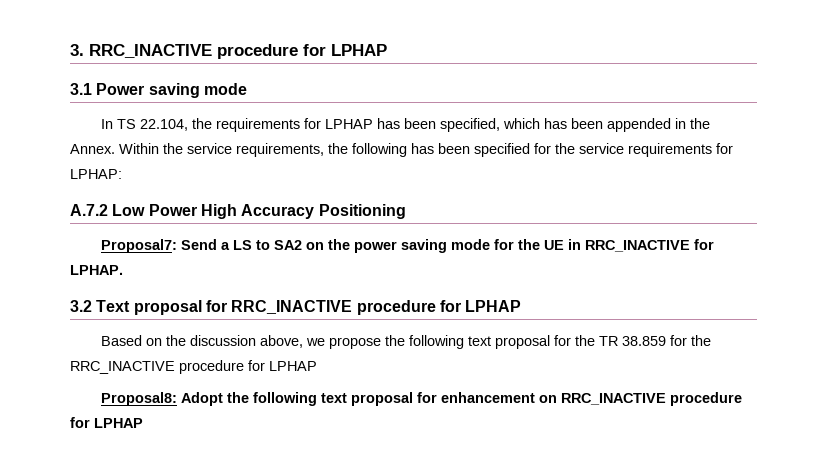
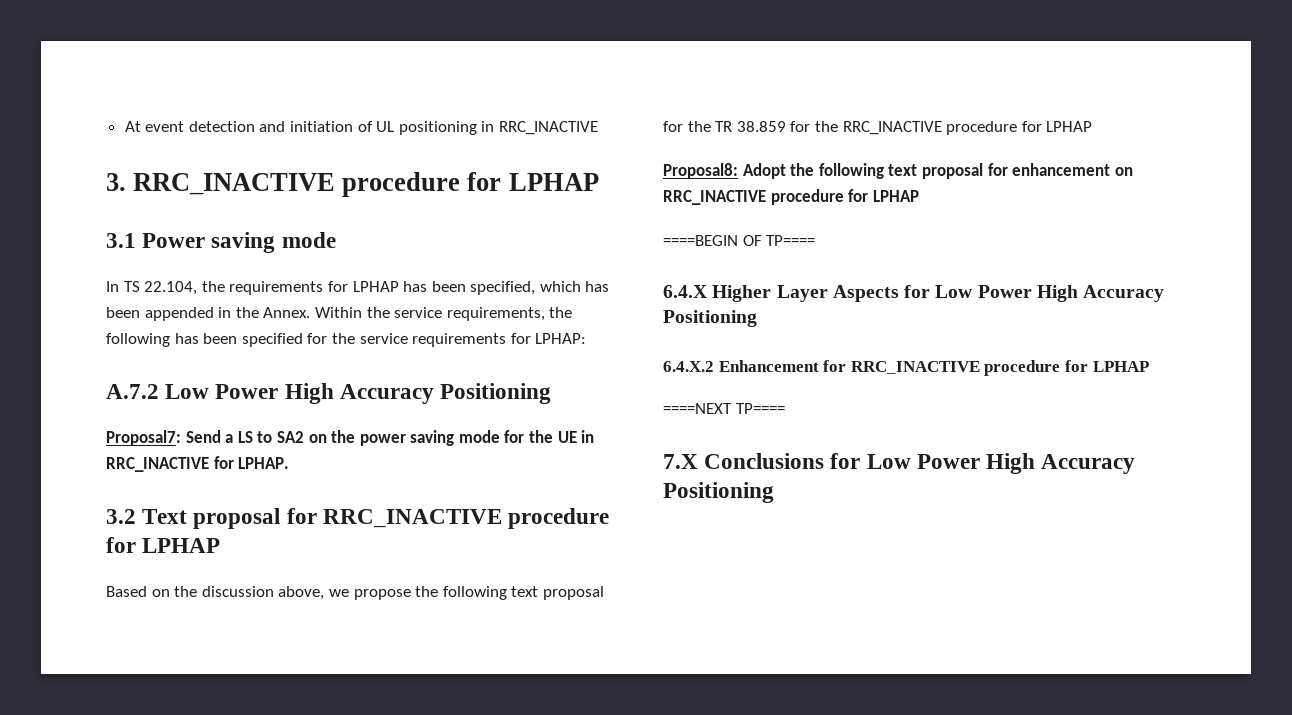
(70, 50) none -> [124,121,599,135] At event detection and initiation of UL positioning in RRC_INACTIVE //
(143, 423) none -> [663,235,816,246] [663,285,1165,302] [663,310,757,327] [663,360,1149,376] [663,403,785,414] [663,453,1136,474] [663,482,774,503] // ====BEGIN OF TP==== // 6.4.X Higher Layer Aspects for Low Power High Accuracy Positioning // 6.4.X.2 Enhancement for RRC_INACTIVE procedure for LPHAP // ====NEXT TP==== // 7.X Conclusions for Low Power High Accuracy Positioning

